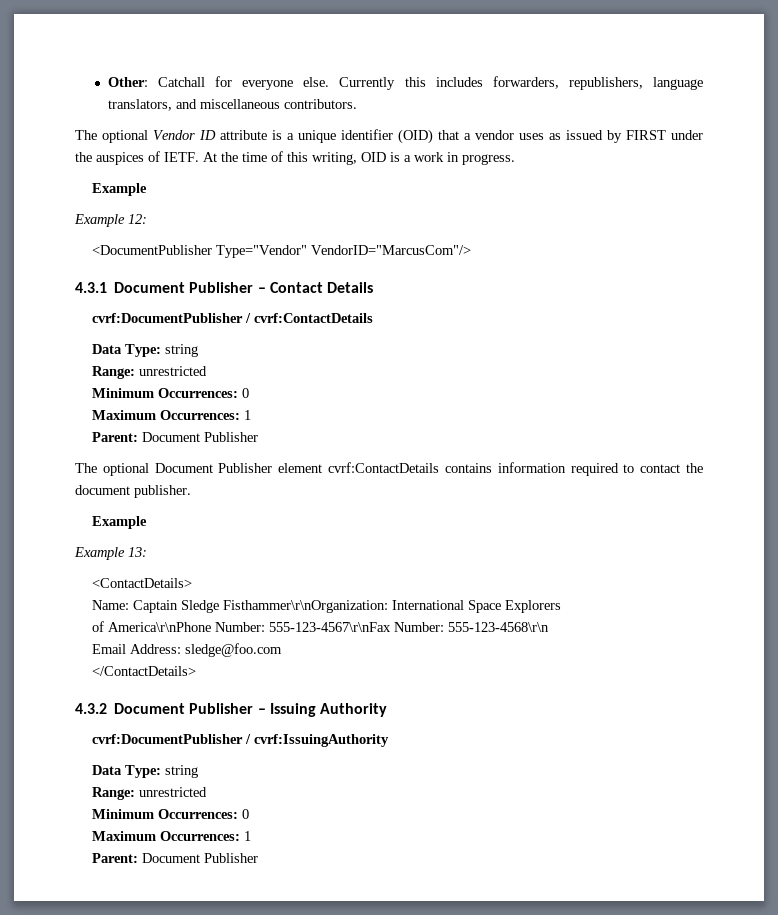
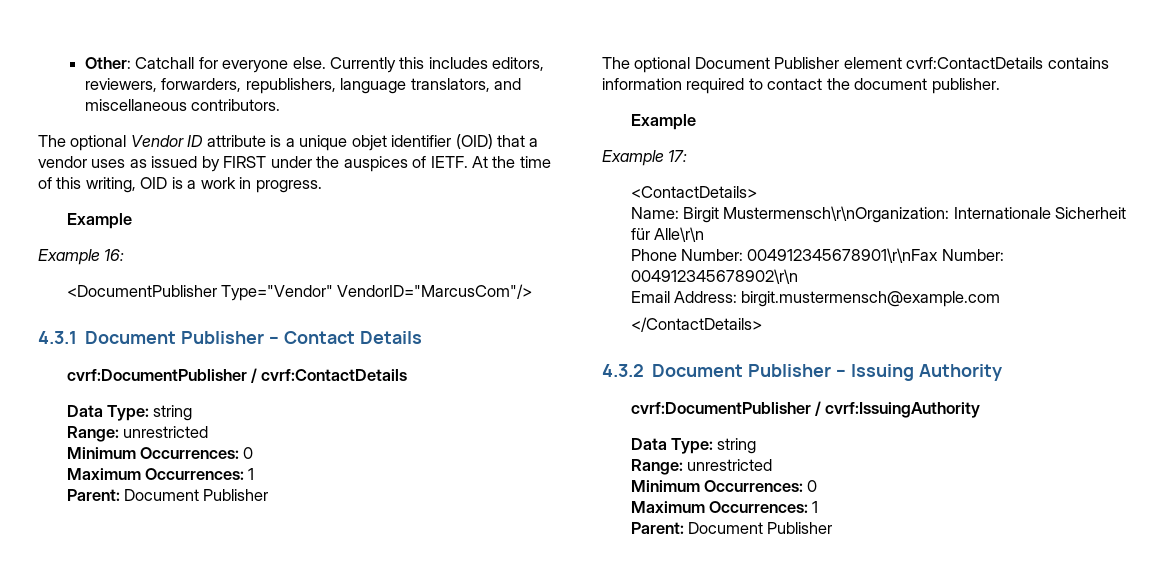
(483, 82) none -> [492,57,545,71] [84,78,157,92] editors, reviewers,
(336, 136) none -> [351,135,387,151] objet
[128,214,147,224] 12: -> [104,249,125,261] 16:
[128,547,147,557] 13: -> [668,150,688,162] 17:
[132,600,561,613] [91,621,549,632] Captain Sledge Fisthammer\r\nOrganization: International Space Explorers // of America\r\nPhone Number: 555-123-4567\r\nFax Number: 555-123-4568\r\n -> [683,206,1127,223] [630,227,705,242] [630,248,1004,263] [630,269,798,284] Birgit Mustermensch\r\nOrganization: Internationale Sicherheit für Alle\r\n // Phone Number: 004912345678901\r\nFax Number: 004912345678902\r\n
[184,643,282,657] sledge@foo.com -> [741,291,1001,307] birgit.mustermensch@example.com

